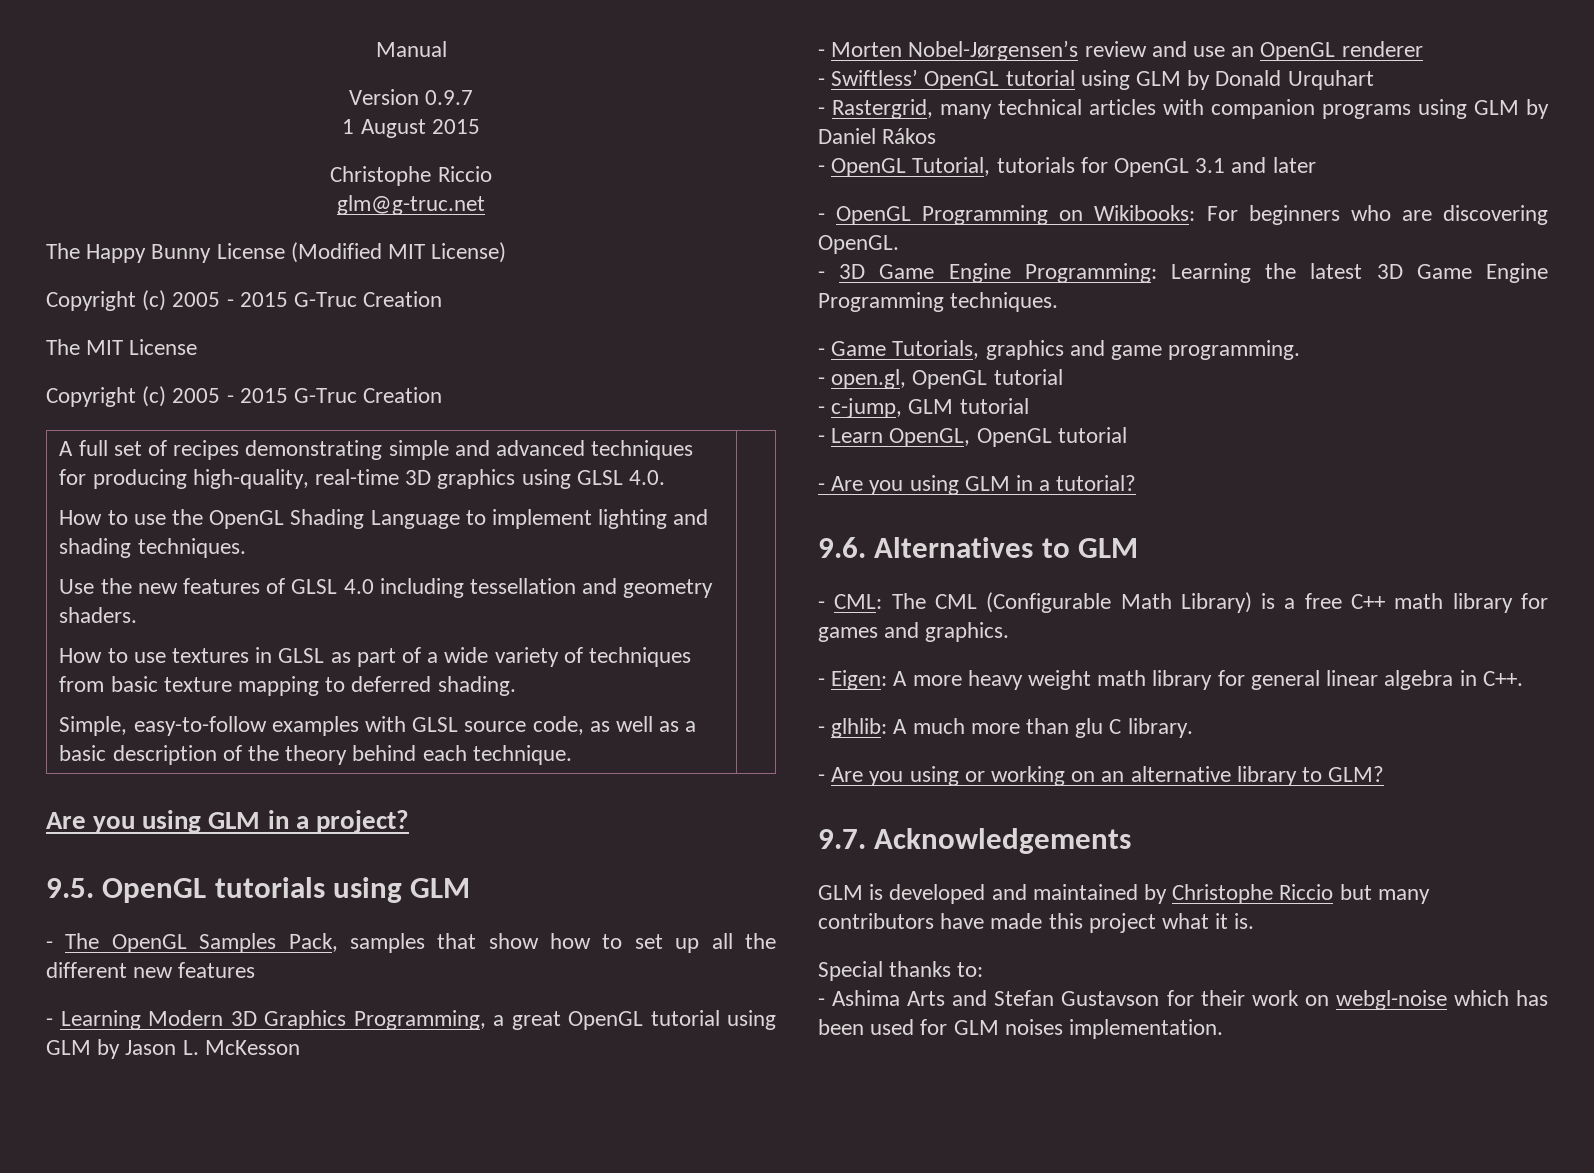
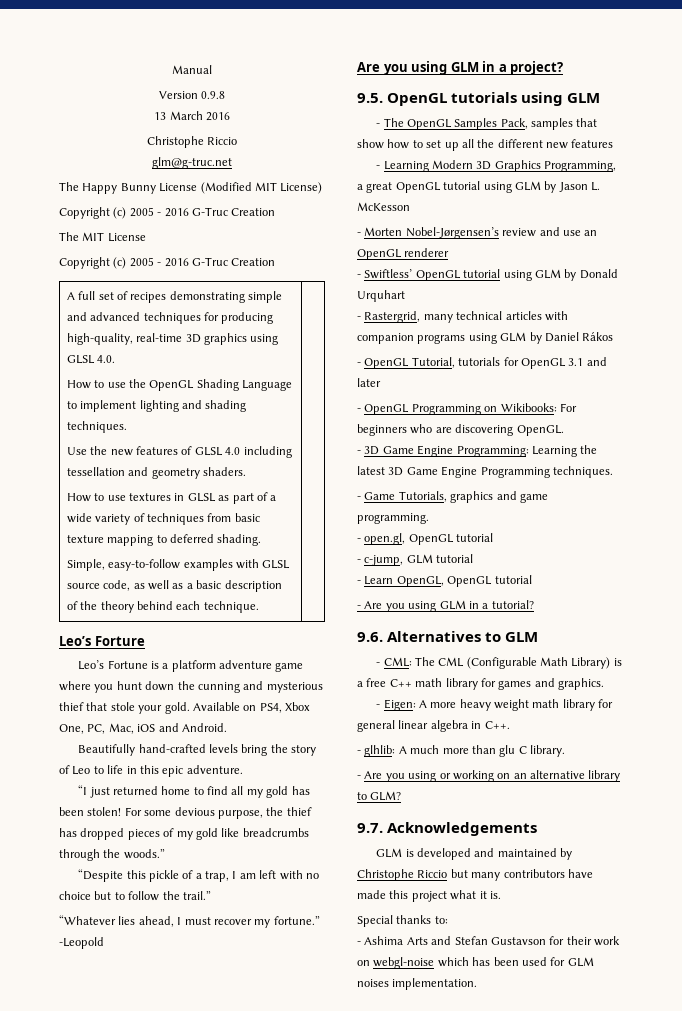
[425,90,474,105] [342,119,480,138] 0.9.7 // 1 August 2015 -> [201,91,226,99] [154,111,230,121] 0.9.8 // 13 March 2016
[239,292,288,307] 2015 -> [164,208,189,217] 2016
[239,388,288,403] 2015 -> [164,258,189,267] 2016
(572, 755) none -> [59,636,145,646] [78,660,304,672] [59,681,323,693] [59,702,310,714] [59,723,227,734] [78,744,317,756] [59,765,243,777] [78,785,310,798] [59,807,312,819] [59,828,309,840] [59,849,165,861] [78,869,319,882] [59,891,211,901] [59,915,320,928] [59,937,104,949] // Leo’s Forture // Leo’s Fortune is a platform adventure game where you hunt down the cunning and mysterious thief that stole your gold. Available on PS4, Xbox One, PC, Mac, iOS and Android. // Beautifully hand-crafted levels bring the story of Leo to life in this epic adventure. // “I just returned home to find all my gold has been stolen! For some devious purpose, the thief has dropped pieces of my gold like breadcrumbs through the woods.” // “Despite this pickle of a trap, I am left with no choice but to follow the trail.” // “Whatever lies ahead, I must recover my fortune.” -Leopold

